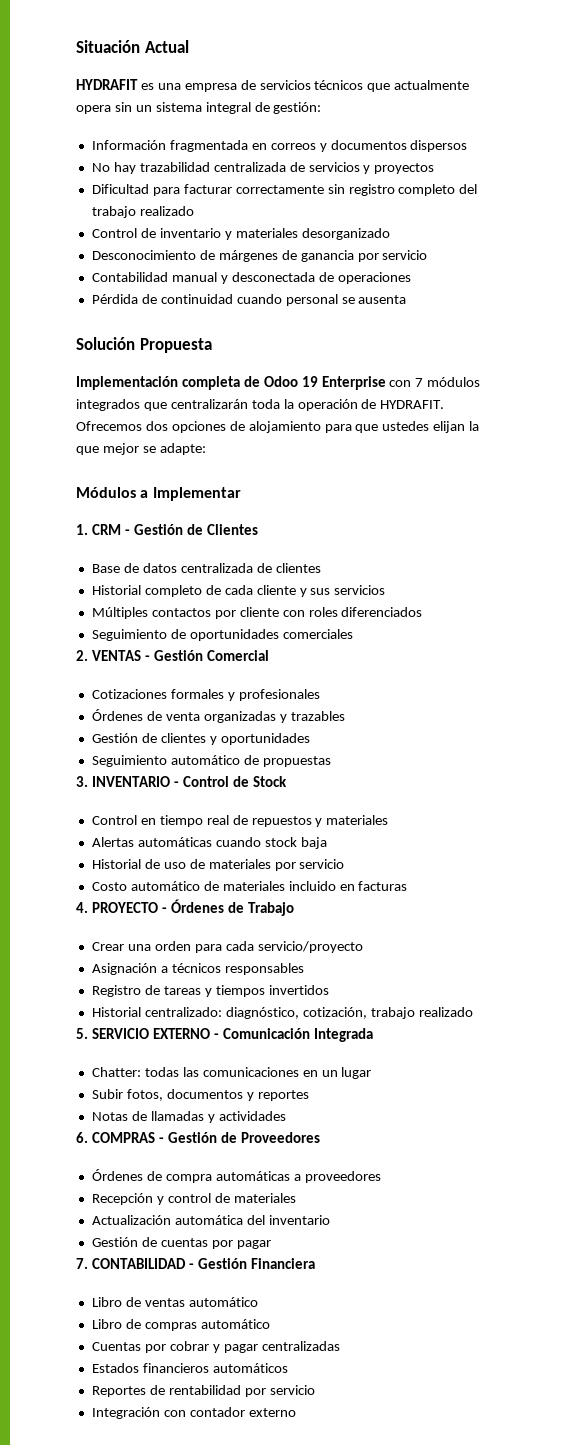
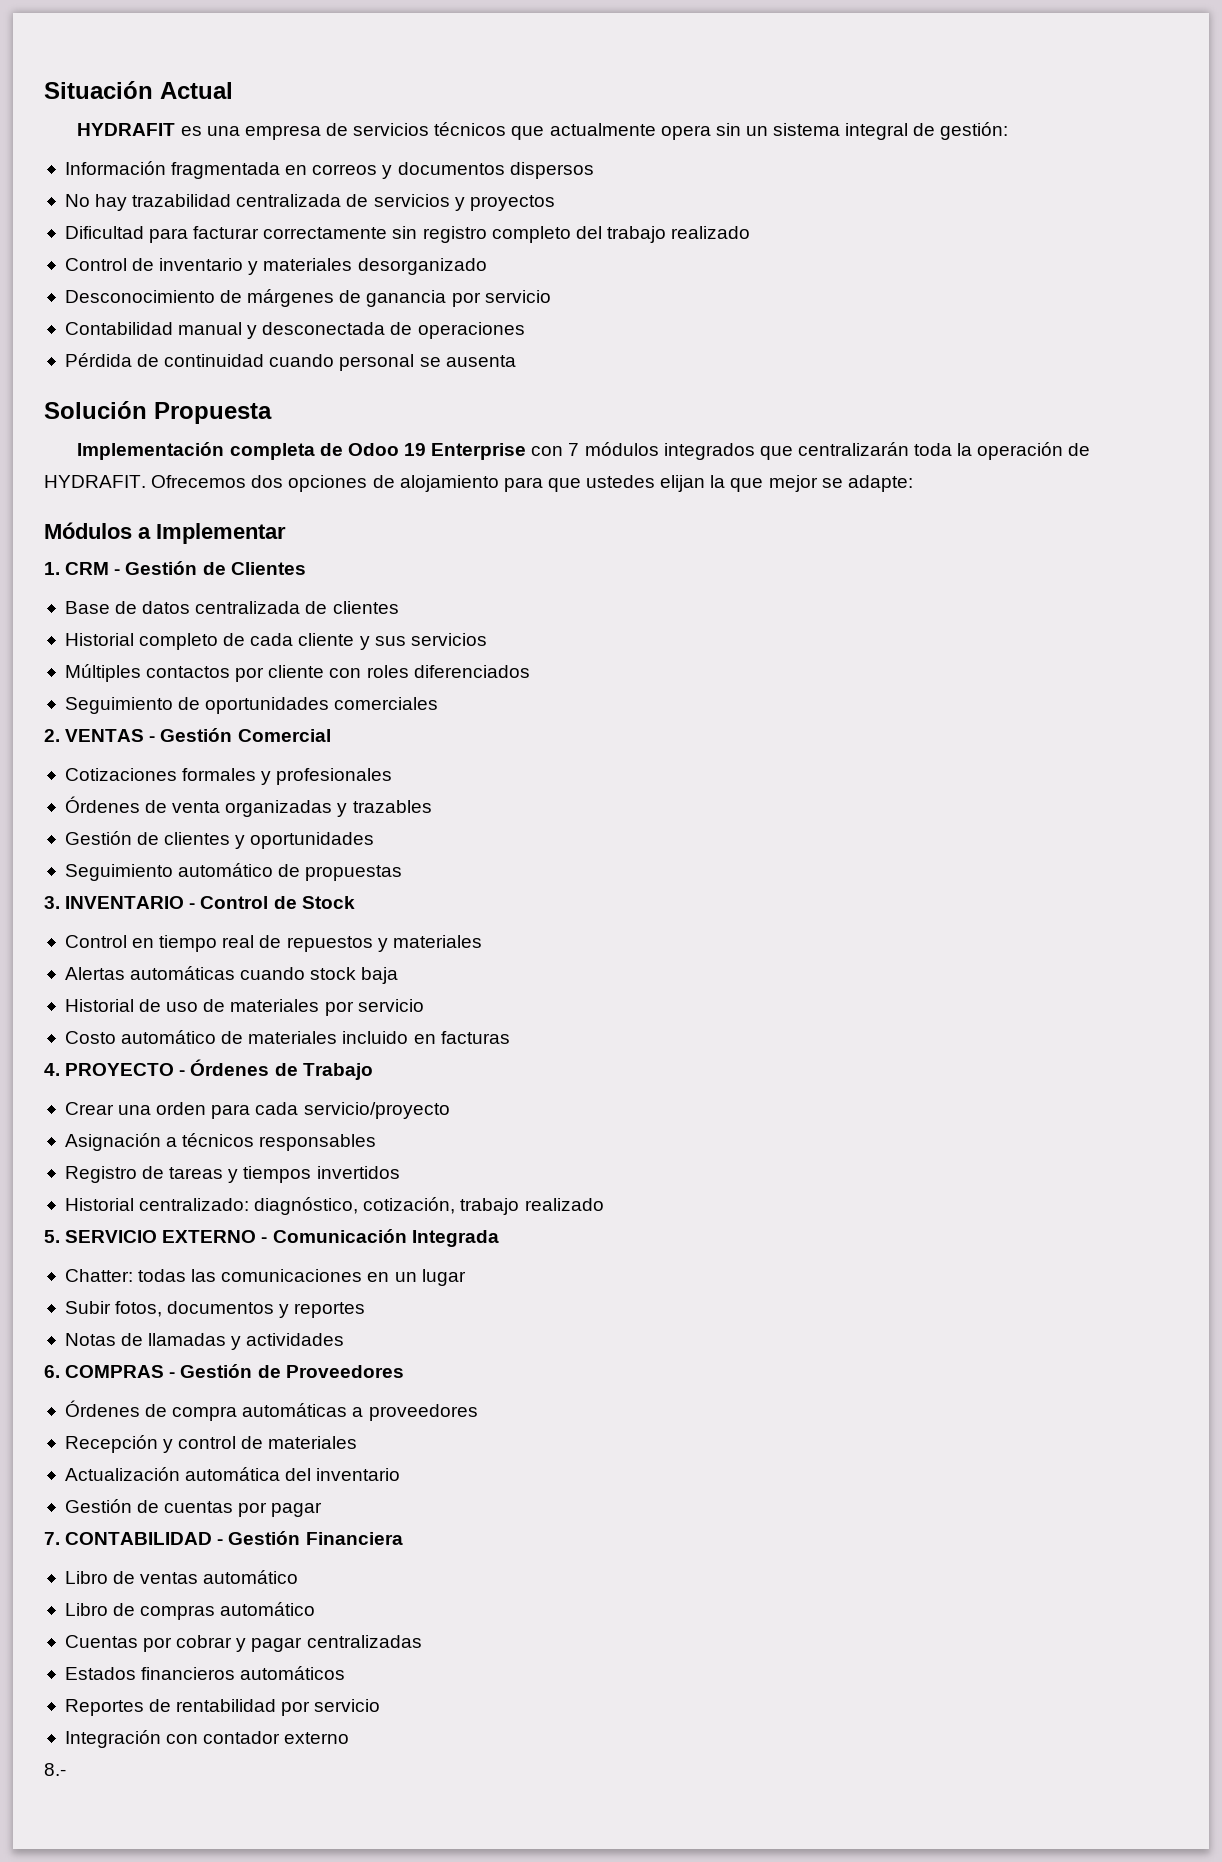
(296, 1412) none -> [44,1763,66,1776] // 8.-

